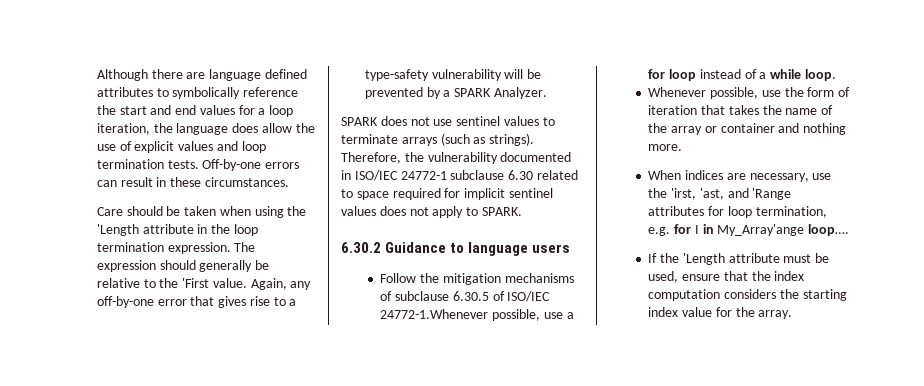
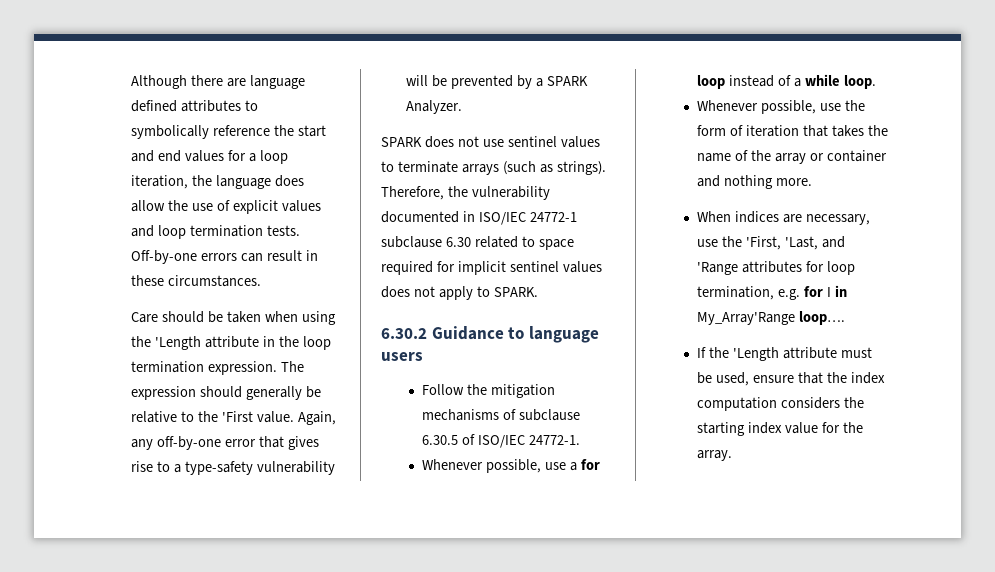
[380,309,489,319] 24772-1.Whenever -> [529,435,581,445] [422,459,484,470] 24772-1. // Whenever
[670,188,724,200] 'irst, 'ast, -> [746,236,819,250] 'First, 'Last,
[717,224,805,236] My_Array'ange -> [697,312,796,325] My_Array'Range

